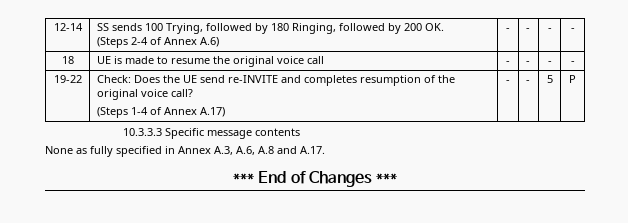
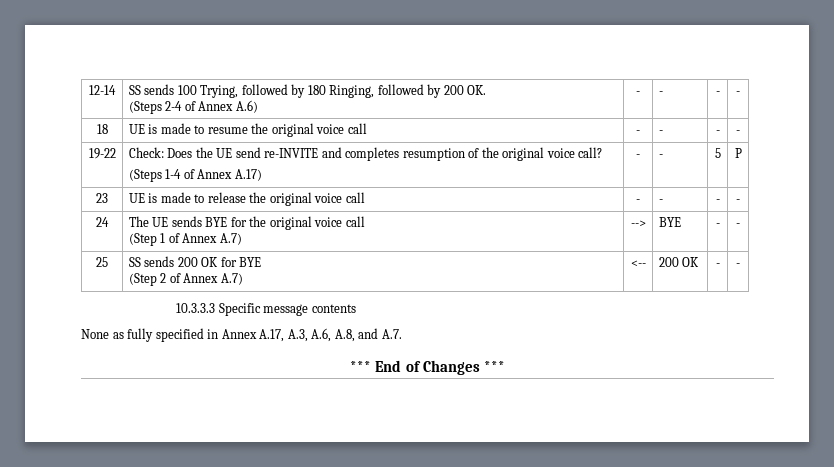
(576, 79) none -> [96,193,108,203] [128,192,365,206] [636,199,640,203] [658,199,663,203] [715,199,720,203] [736,199,740,203] [96,217,109,227] [128,216,365,230] [128,233,242,246] [630,220,646,227] [658,217,681,227] [715,223,720,227] [736,223,740,227] [96,257,108,267] [128,256,262,267] [128,273,243,286] [630,260,646,267] [658,257,700,267] [715,263,720,267] [736,263,740,267] // 23 | UE is made to release the original voice call | - | - | - | - // 24 | The UE sends BYE for the original voice call // (Step 1 of Annex A.7) | --> | BYE | - | - // 25 | SS sends 200 OK for BYE // (Step 2 of Annex A.7) | <-- | 200 OK | - | -
(211, 150) none -> [259,329,285,342] A.17,
[258,146,325,154] A.8 and A.17. -> [334,328,402,342] A.8, and A.7.

